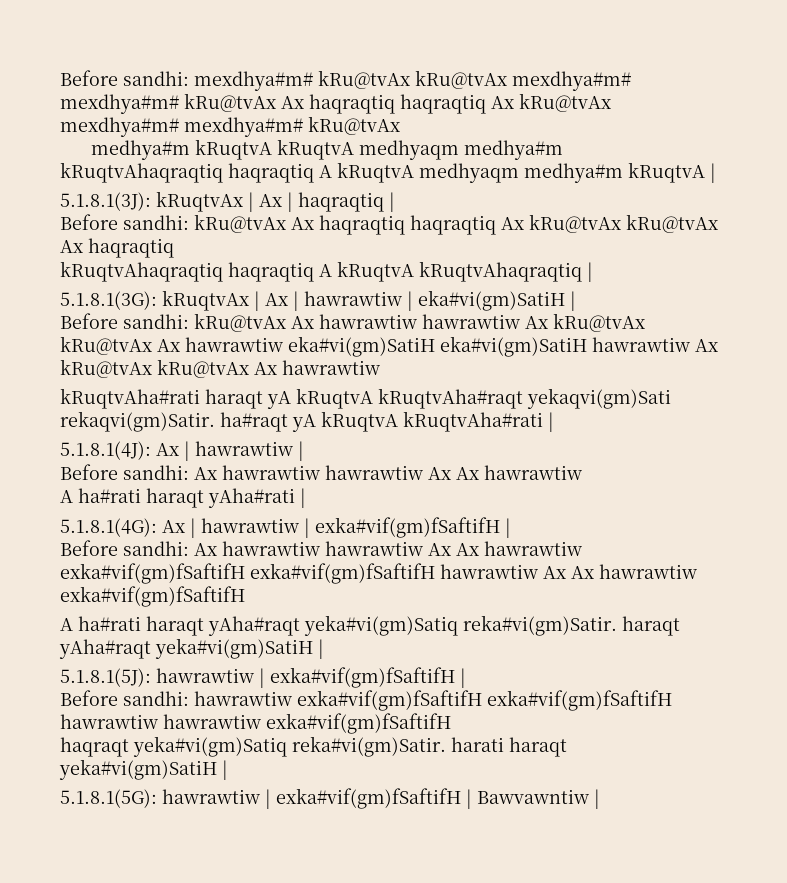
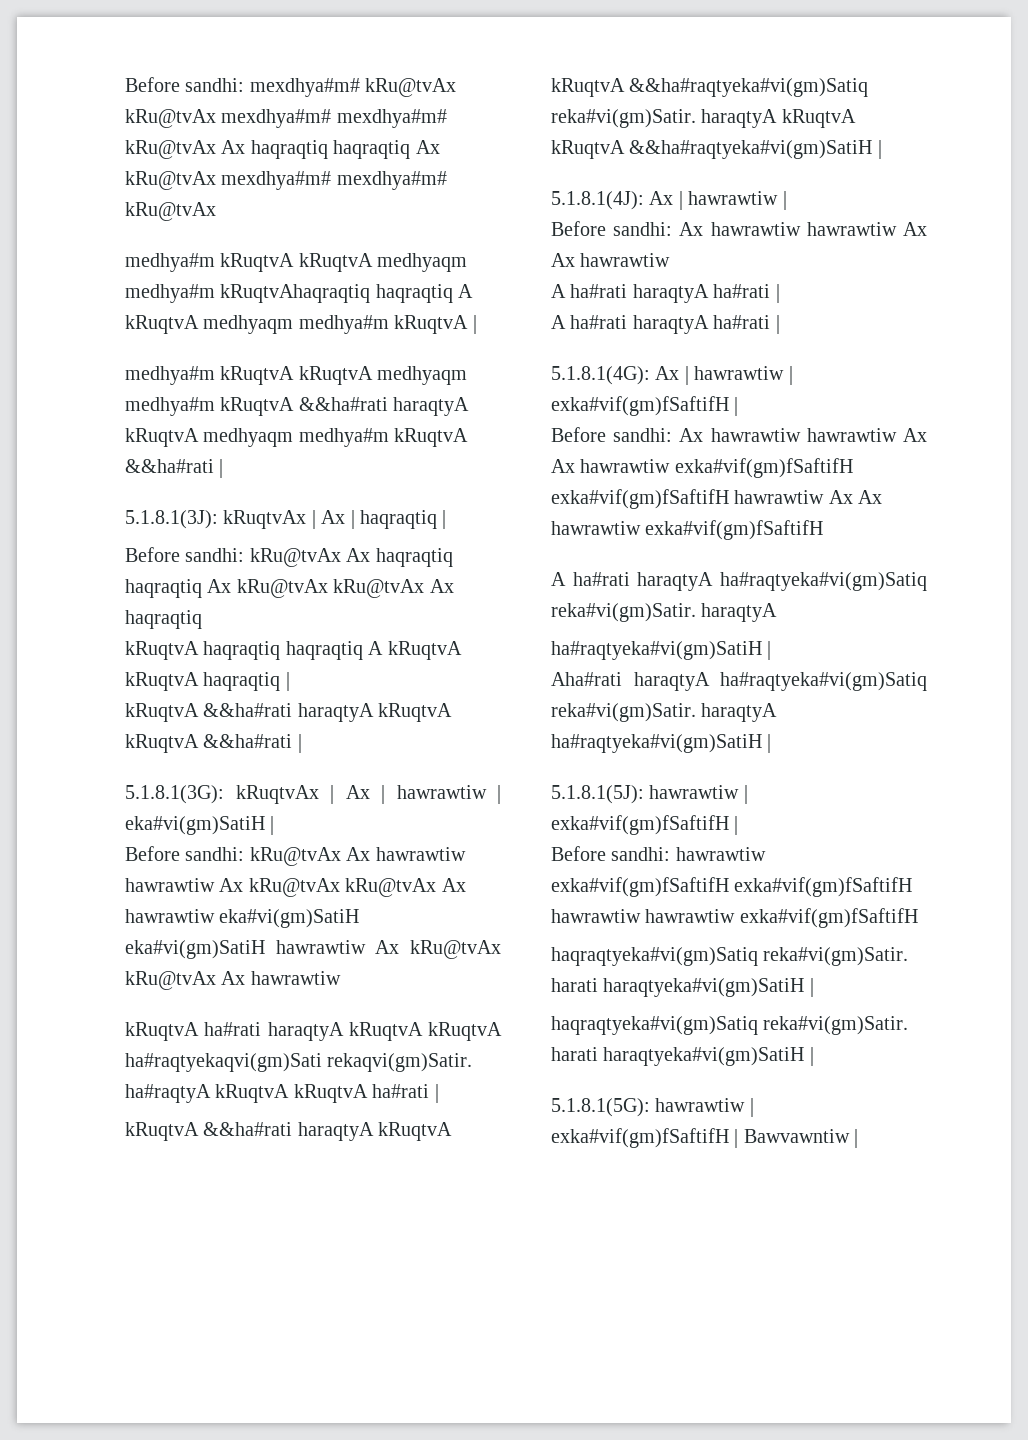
(716, 173) none -> [125,366,468,385] [125,397,470,416] [125,428,469,447] [125,459,224,478] // medhya#m kRuqtvA kRuqtvA medhyaqm medhya#m kRuqtvA &&ha#rati haraqtyA kRuqtvA medhyaqm medhya#m kRuqtvA &&ha#rati |
[60,261,582,282] kRuqtvAhaqraqtiq haqraqtiq A kRuqtvA kRuqtvAhaqraqtiq -> [125,641,462,660] [125,672,290,691] [125,703,453,722] [125,734,293,753] kRuqtvA haqraqtiq haqraqtiq A kRuqtvA kRuqtvA haqraqtiq | // kRuqtvA &&ha#rati haraqtyA kRuqtvA kRuqtvA &&ha#rati
[60,388,671,409] [60,411,543,432] kRuqtvAha#rati haraqt yA kRuqtvA kRuqtvAha#raqt yekaqvi(gm)Sati rekaqvi(gm)Satir. ha#raqt yA kRuqtvA kRuqtvAha#rati -> [125,1022,502,1041] [125,1053,473,1072] [125,1084,439,1103] [125,1122,453,1141] [551,78,869,97] [551,109,856,128] [551,140,873,159] kRuqtvA ha#rati haraqtyA kRuqtvA kRuqtvA ha#raqtyekaqvi(gm)Sati rekaqvi(gm)Satir. ha#raqtyA kRuqtvA kRuqtvA ha#rati | // kRuqtvA &&ha#rati haraqtyA kRuqtvA kRuqtvA &&ha#raqtyeka#vi(gm)Satiq reka#vi(gm)Satir. haraqtyA kRuqtvA kRuqtvA &&ha#raqtyeka#vi(gm)SatiH
[146,488,295,508] haraqt yAha#rati -> [632,284,780,303] [551,315,771,334] haraqtyA ha#rati | // A ha#rati haraqtyA ha#rati
[146,615,680,636] [59,638,313,659] haraqt yAha#raqt yeka#vi(gm)Satiq reka#vi(gm)Satir. haraqt yAha#raqt yeka#vi(gm)SatiH -> [637,572,927,591] [551,603,778,622] [551,641,772,660] [551,672,927,691] [551,703,778,722] [551,734,762,753] haraqtyA ha#raqtyeka#vi(gm)Satiq reka#vi(gm)Satir. haraqtyA // ha#raqtyeka#vi(gm)SatiH | // Aha#rati haraqtyA ha#raqtyeka#vi(gm)Satiq reka#vi(gm)Satir. haraqtyA ha#raqtyeka#vi(gm)SatiH
[60,736,567,757] [59,759,217,780] haqraqt yeka#vi(gm)Satiq reka#vi(gm)Satir. harati haraqt yeka#vi(gm)SatiH -> [551,947,909,966] [551,978,814,997] [551,1016,909,1035] [551,1047,805,1066] haqraqtyeka#vi(gm)Satiq reka#vi(gm)Satir. harati haraqtyeka#vi(gm)SatiH | // haqraqtyeka#vi(gm)Satiq reka#vi(gm)Satir. harati haraqtyeka#vi(gm)SatiH

